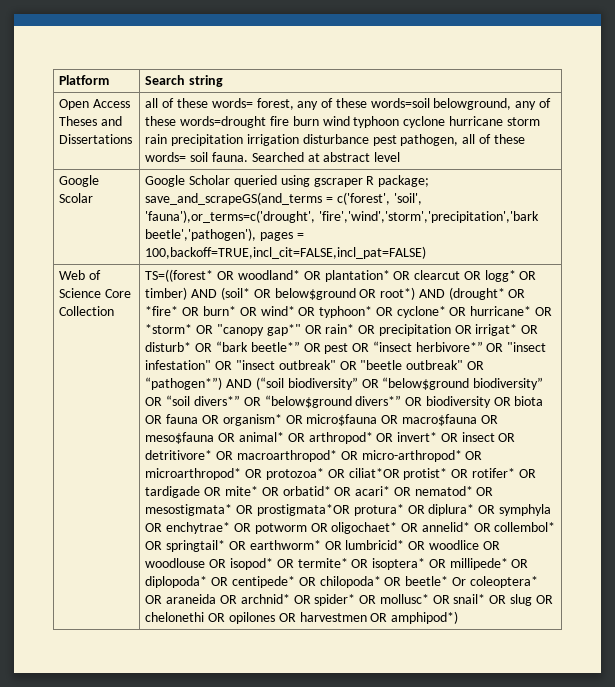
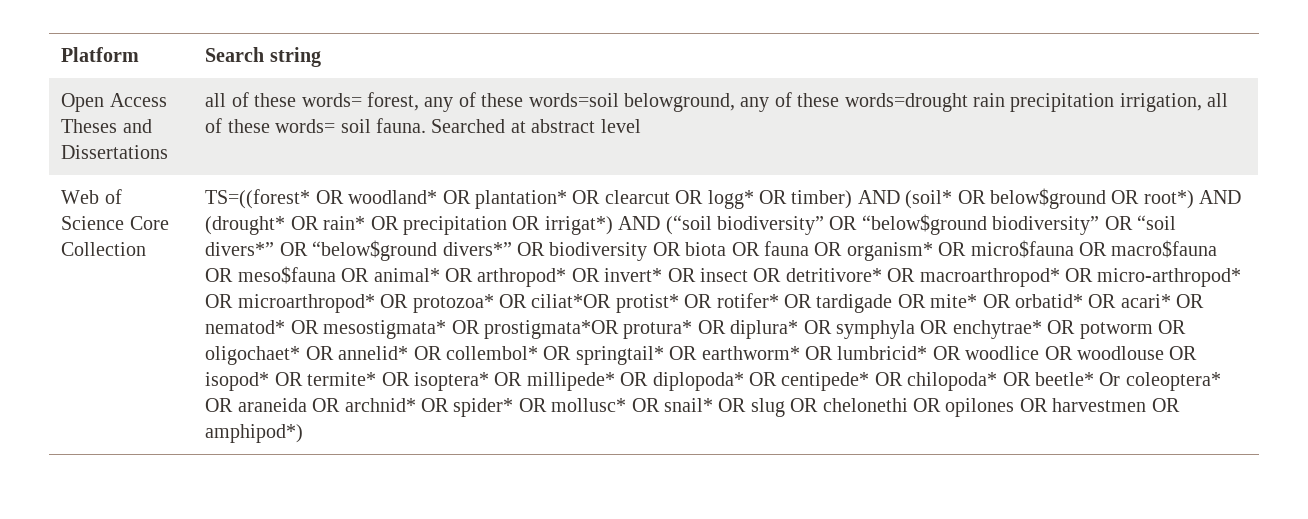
[269,116,540,128] [145,134,459,146] fire burn wind typhoon cyclone hurricane storm rain precipitation irrigation disturbance pest pathogen, -> [972,93,1202,112] rain precipitation irrigation,
[59,175,100,187] [59,193,94,203] [145,175,430,187] [145,192,422,205] [145,210,540,223] [145,228,304,241] [145,246,427,259] // Google Scolar | Google Scholar queried using gscraper R package; save_and_scrapeGS(and_terms = c('forest', 'soil', 'fauna'),or_terms=c('drought', 'fire','wind','storm','precipitation','bark beetle','pathogen'), pages = 100,backoff=TRUE,incl_cit=FALSE,incl_pat=FALSE) -> (641, 126) none
[145,306,553,318] [145,324,539,336] [145,341,547,354] [145,360,484,370] [145,377,223,390] *fire* OR burn* OR wind* OR typhoon* OR cyclone* OR hurricane* OR *storm* OR "canopy gap*" OR rain* OR precipitation OR irrigat* OR disturb* OR “bark beetle*” OR pest OR “insect herbivore*” OR "insect infestation" OR "insect outbreak" OR "beetle outbreak" OR “pathogen*”) -> [323,216,613,235] rain* OR precipitation OR irrigat*)

